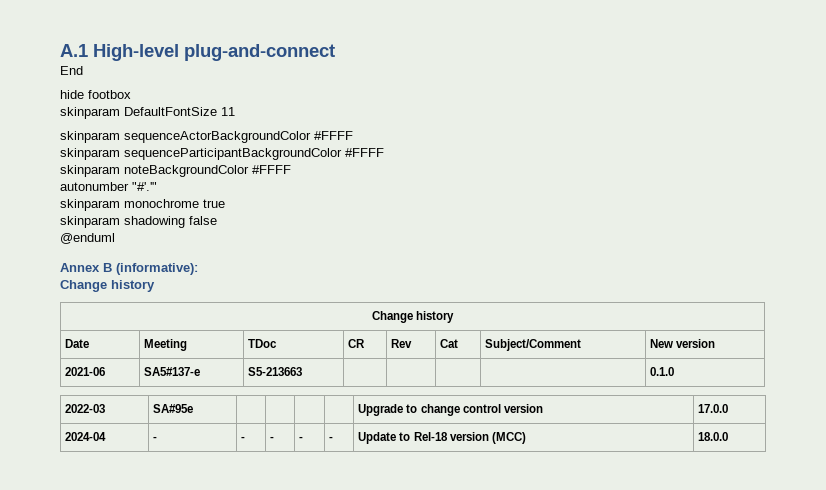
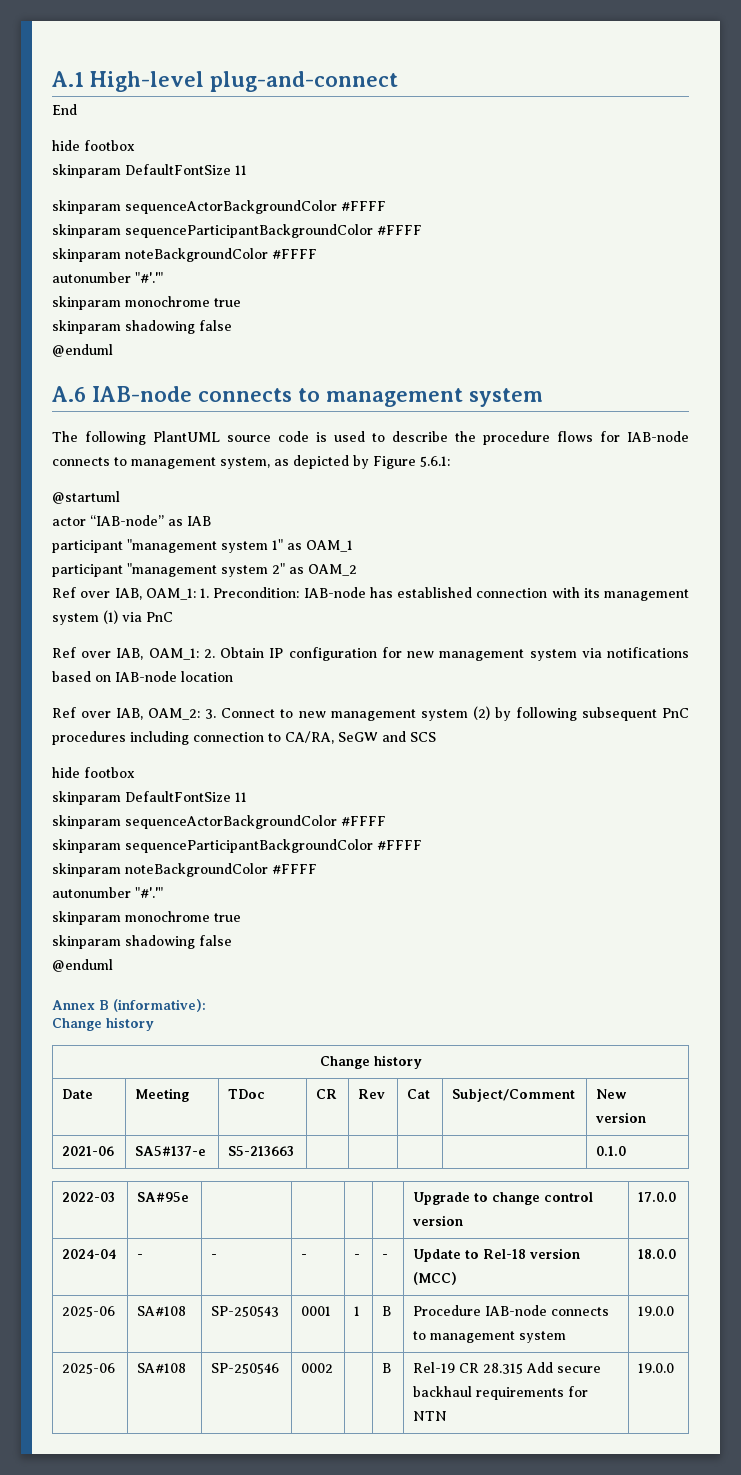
(115, 238) none -> [52,386,543,407] [52,431,689,445] [52,455,450,469] [52,491,120,504] [52,515,211,526] [52,539,353,553] [52,563,357,577] [52,587,689,601] [52,610,173,625] [52,647,689,661] [52,671,233,682] [52,706,689,721] [52,731,436,745] [52,767,135,778] [52,791,247,805] [52,815,386,829] [52,839,422,853] [52,863,317,877] [52,887,163,898] [52,911,241,925] [52,935,232,949] [52,959,113,972] // A.6 IAB-node connects to management system // The following PlantUML source code is used to describe the procedure flows for IAB-node connects to management system, as depicted by Figure 5.6.1: // @startuml // actor “IAB-node” as IAB // participant "management system 1" as OAM_1 // participant "management system 2" as OAM_2 // Ref over IAB, OAM_1: 1. Precondition: IAB-node has established connection with its management system (1) via PnC // Ref over IAB, OAM_1: 2. Obtain IP configuration for new management system via notifications based on IAB-node location // Ref over IAB, OAM_2: 3. Connect to new management system (2) by following subsequent PnC procedures including connection to CA/RA, SeGW and SCS // hide footbox // skinparam DefaultFontSize 11 // skinparam sequenceActorBackgroundColor #FFFF // skinparam sequenceParticipantBackgroundColor #FFFF // skinparam noteBackgroundColor #FFFF // autonumber "#'.'" // skinparam monochrome true // skinparam shadowing false // @enduml
(729, 436) none -> [62,1306,116,1317] [137,1306,187,1316] [211,1306,280,1317] [301,1306,332,1316] [354,1306,361,1316] [382,1306,392,1316] [413,1305,610,1316] [413,1331,567,1343] [638,1306,675,1316] [62,1363,116,1374] [137,1363,187,1373] [211,1363,280,1374] [301,1363,334,1373] [382,1363,392,1373] [413,1362,602,1374] [413,1386,589,1400] [413,1411,448,1421] [638,1363,675,1373] // 2025-06 | SA#108 | SP-250543 | 0001 | 1 | B | Procedure IAB-node connects to management system | 19.0.0 // 2025-06 | SA#108 | SP-250546 | 0002 | | B | Rel-19 CR 28.315 Add secure backhaul requirements for NTN | 19.0.0

